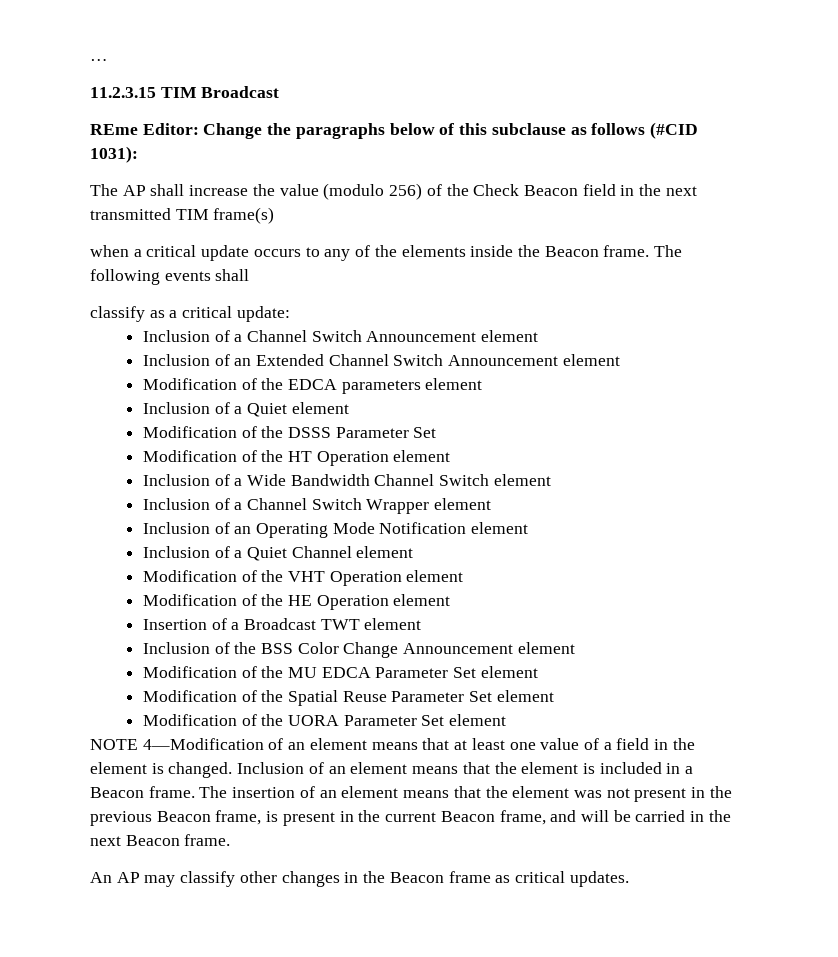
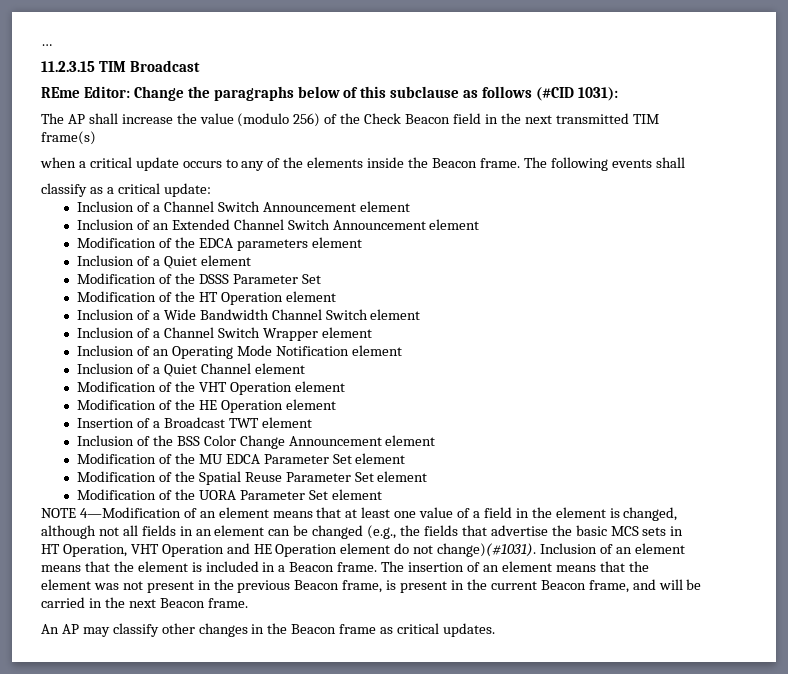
[168,762,233,778] changed. -> [623,507,678,521] [41,525,684,539] [41,543,537,557] changed, although not all fields in an element can be changed (e.g., the fields that advertise the basic MCS sets in HT Operation, VHT Operation and HE Operation element do not change)(#1031).

